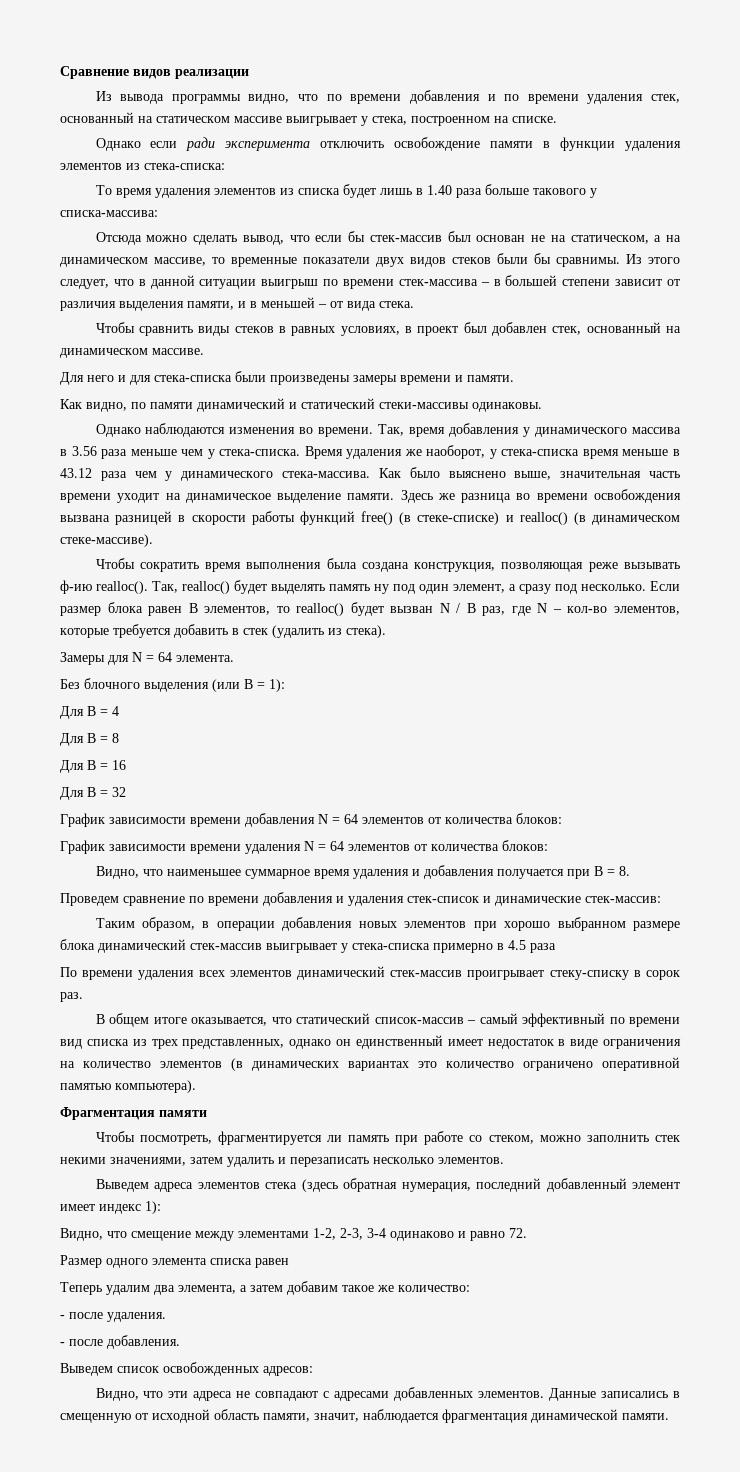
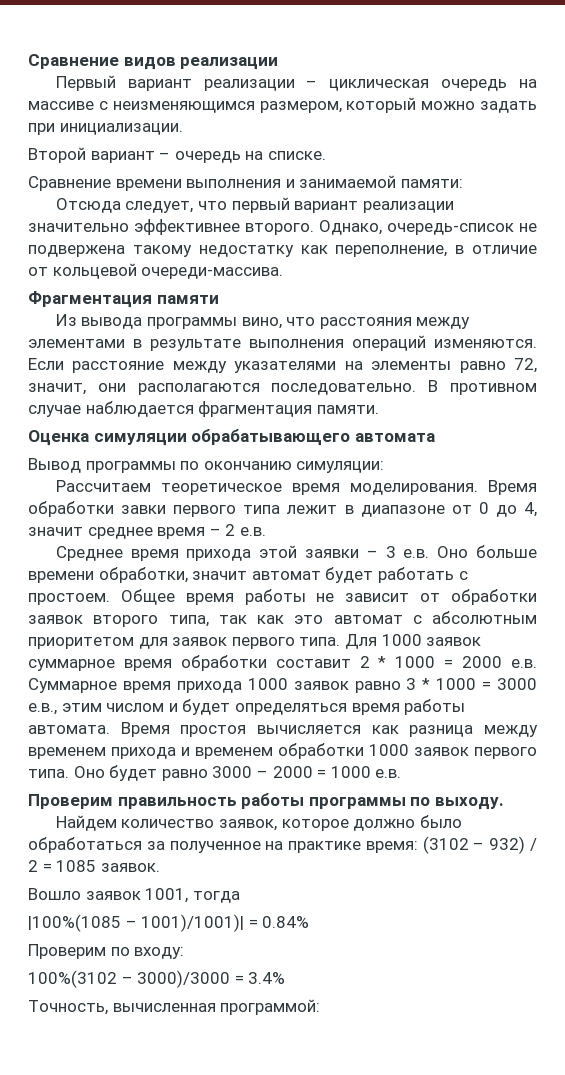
[95,90,680,104] [60,112,557,126] [95,137,681,151] [60,163,225,170] [95,184,597,198] [60,210,158,217] [95,231,681,245] [60,253,680,267] [60,275,680,289] [60,297,414,311] [95,322,682,336] [60,348,204,358] [60,371,514,385] [60,398,542,412] [95,423,681,437] [60,445,680,459] [60,467,680,481] [60,489,681,503] [60,511,680,525] [60,534,153,547] [95,558,680,572] [60,580,680,594] [60,602,680,616] [60,624,386,638] [60,652,234,665] [60,678,285,692] [60,706,119,719] [60,733,119,746] [60,760,126,773] [60,787,126,800] [60,813,562,827] [60,840,548,854] [95,865,630,879] [60,892,661,906] [95,917,680,931] [60,939,556,953] [60,966,680,980] [60,992,83,1002] [95,1013,681,1027] [60,1035,681,1049] [60,1057,680,1071] [60,1080,196,1093] [60,1107,207,1120] [95,1131,680,1145] [60,1157,504,1167] [95,1178,681,1192] [60,1201,161,1214] [60,1228,527,1241] [60,1255,289,1268] [60,1281,470,1295] [60,1312,166,1322] [60,1335,180,1349] [60,1362,313,1376] [95,1387,680,1401] [60,1409,359,1423] Из вывода программы видно, что по времени добавления и по времени удаления стек, основанный на статическом массиве выигрывает у стека, построенном на списке. // Однако если ради эксперимента отключить освобождение памяти в функции удаления элементов из стека-списка: // То время удаления элементов из списка будет лишь в 1.40 раза больше такового у списка-массива: // Отсюда можно сделать вывод, что если бы стек-массив был основан не на статическом, а на динамическом массиве, то временные показатели двух видов стеков были бы сравнимы. Из этого следует, что в данной ситуации выигрыш по времени стек-массива – в большей степени зависит от различия выделения памяти, и в меньшей – от вида стека. // Чтобы сравнить виды стеков в равных условиях, в проект был добавлен стек, основанный на динамическом массиве. // Для него и для стека-списка были произведены замеры времени и памяти. // Как видно, по памяти динамический и статический стеки-массивы одинаковы. // Однако наблюдаются изменения во времени. Так, время добавления у динамического массива в 3.56 раза меньше чем у стека-списка. Время удаления же наоборот, у стека-списка время меньше в 43.12 раза чем у динамического стека-массива. Как было выяснено выше, значительная часть времени уходит на динамическое выделение памяти. Здесь же разница во времени освобождения вызвана разницей в скорости работы функций free() (в стеке-списке) и realloc() (в динамическом стеке-массиве). // Чтобы сократить время выполнения была создана конструкция, позволяющая реже вызывать ф-ию realloc(). Так, realloc() будет выделять память ну под один элемент, а сразу под несколько. Если размер блока равен B элементов, то realloc() будет вызван N / B раз, где N – кол-во элементов, которые требуется добавить в стек (удалить из стека). // Замеры для N = 64 элемента. // Без блочного выделения (или B = 1): // Для B = 4 // Для B = 8 // Для B = 16 // Для B = 32 // График зависимости времени добавления N = 64 элементов от количества блоков: // График зависимости времени удаления N = 64 элементов от количества блоков: // Видно, что наименьшее суммарное время удаления и добавления получается при B = 8. // Проведем сравнение по времени добавления и удаления стек-список и динамические стек-массив: // Таким образом, в операции добавления новых элементов при хорошо выбранном размере блока динамический стек-массив выигрывает у стека-списка примерно в 4.5 раза // По времени удаления всех элементов динамический стек-массив проигрывает стеку-списку в сорок раз. // В общем итоге оказывается, что статический список-массив – самый эффективный по времени вид списка из трех представленных, однако он единственный имеет недостаток в виде ограничения на количество элементов (в динамических вариантах это количество ограничено оперативной памятью компьютера). // Фрагментация памяти // Чтобы посмотреть, фрагментируется ли память при работе со стеком, можно заполнить стек некими значениями, затем удалить и перезаписать несколько элементов. // Выведем адреса элементов стека (здесь обратная нумерация, последний добавленный элемент имеет индекс 1): // Видно, что смещение между элементами 1-2, 2-3, 3-4 одинаково и равно 72. // Размер одного элемента списка равен // Теперь удалим два элемента, а затем добавим такое же количество: // - после удаления. // - после добавления. // Выведем список освобожденных адресов: // Видно, что эти адреса не совпадают с адресами добавленных элементов. Данные записались в смещенную от исходной область памяти, значит, -> [55,75,537,91] [28,97,537,113] [28,123,183,135] [28,147,326,163] [28,175,463,191] [55,197,454,213] [28,219,537,235] [28,245,537,257] [28,263,284,279] [28,291,219,308] [55,314,471,329] [28,335,537,351] [28,358,537,373] [28,380,537,395] [28,405,81,417] Первый вариант реализации – циклическая очередь на массиве с неизменяющимся размером, который можно задать при инициализации. // Второй вариант – очередь на списке. // Сравнение времени выполнения и занимаемой памяти: // Отсюда следует, что первый вариант реализации значительно эффективнее второго. Однако, очередь-список не подвержена такому недостатку как переполнение, в отличие от кольцевой очереди-массива. // Фрагментация памяти // Из вывода программы вино, что расстояния между элементами в результате выполнения операций изменяются. Если расстояние между указателями на элементы равно 72, значит, они располагаются последовательно. В противном случае
[531,1409,669,1423] динамической памяти. -> [316,405,379,414] [28,429,435,446] [28,458,385,473] [55,480,537,495] [28,501,538,517] [28,524,266,539] [55,545,538,561] [28,567,468,583] [28,589,537,605] [28,611,537,627] [28,634,482,649] [28,655,538,671] [28,678,537,693] [28,699,466,715] [28,722,538,737] [28,743,537,759] [28,765,402,781] [28,793,504,810] [55,815,462,831] [28,836,537,854] [28,860,160,872] [28,888,240,903] [28,914,310,932] [28,944,185,959] [28,970,286,988] [28,999,321,1015] памяти. // Оценка симуляции обрабатывающего автомата // Вывод программы по окончанию симуляции: // Рассчитаем теоретическое время моделирования. Время обработки завки первого типа лежит в диапазоне от 0 до 4, значит среднее время – 2 е.в. // Среднее время прихода этой заявки – 3 е.в. Оно больше времени обработки, значит автомат будет работать с простоем. Общее время работы не зависит от обработки заявок второго типа, так как это автомат с абсолютным приоритетом для заявок первого типа. Для 1000 заявок суммарное время обработки составит 2 * 1000 = 2000 е.в. Суммарное время прихода 1000 заявок равно 3 * 1000 = 3000 е.в., этим числом и будет определяться время работы автомата. Время простоя вычисляется как разница между временем прихода и временем обработки 1000 заявок первого типа. Оно будет равно 3000 – 2000 = 1000 е.в. // Проверим правильность работы программы по выходу. // Найдем количество заявок, которое должно было обработаться за полученное на практике время: (3102 – 932) / 2 = 1085 заявок. // Вошло заявок 1001, тогда // |100%(1085 – 1001)/1001)| = 0.84% // Проверим по входу: // 100%(3102 – 3000)/3000 = 3.4% // Точность, вычисленная программой:

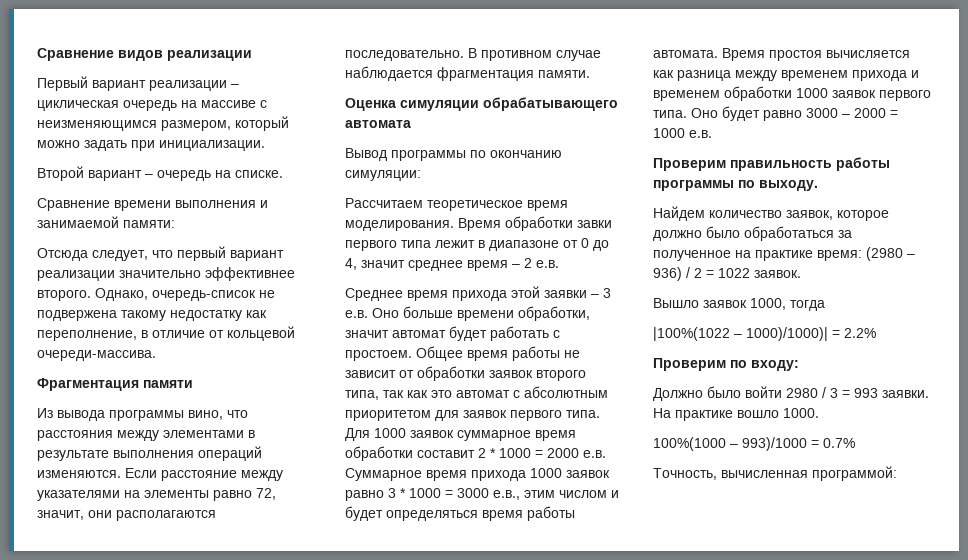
[422,836,526,854] (3102 – 932) -> [866,247,915,261] [653,267,682,281] (2980 – 936)
[56,860,97,872] 1085 -> [718,268,750,278] 1022
[28,888,240,903] [28,914,310,932] [28,944,185,959] [28,970,286,988] Вошло заявок 1001, тогда // |100%(1085 – 1001)/1001)| = 0.84% // Проверим по входу: // 100%(3102 – 3000)/3000 = 3.4% -> [653,298,825,311] [653,327,876,341] [653,358,799,371] [653,386,929,401] [653,408,819,421] [653,437,855,451] Вышло заявок 1000, тогда // |100%(1022 – 1000)/1000)| = 2.2% // Проверим по входу: // Должно было войти 2980 / 3 = 993 заявки. На практике вошло 1000. // 100%(1000 – 993)/1000 = 0.7%

